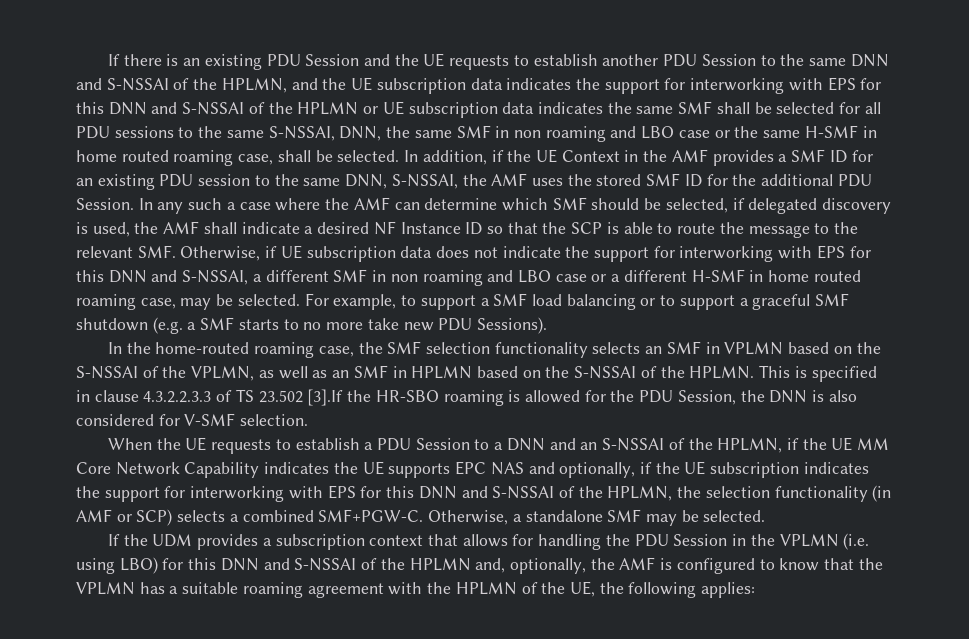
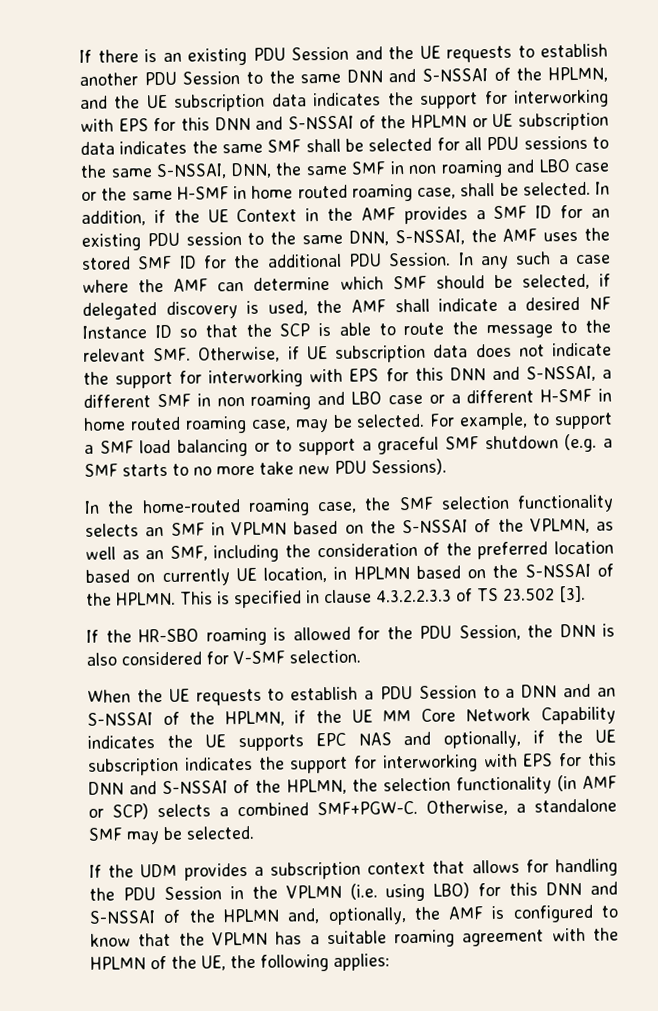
[353,365,388,378] SMF -> [169,540,615,563] [85,567,328,587] SMF, including the consideration of the preferred location based on currently UE location,
[307,389,344,406] [3].If -> [558,585,586,603] [86,629,99,643] [3]. // If

